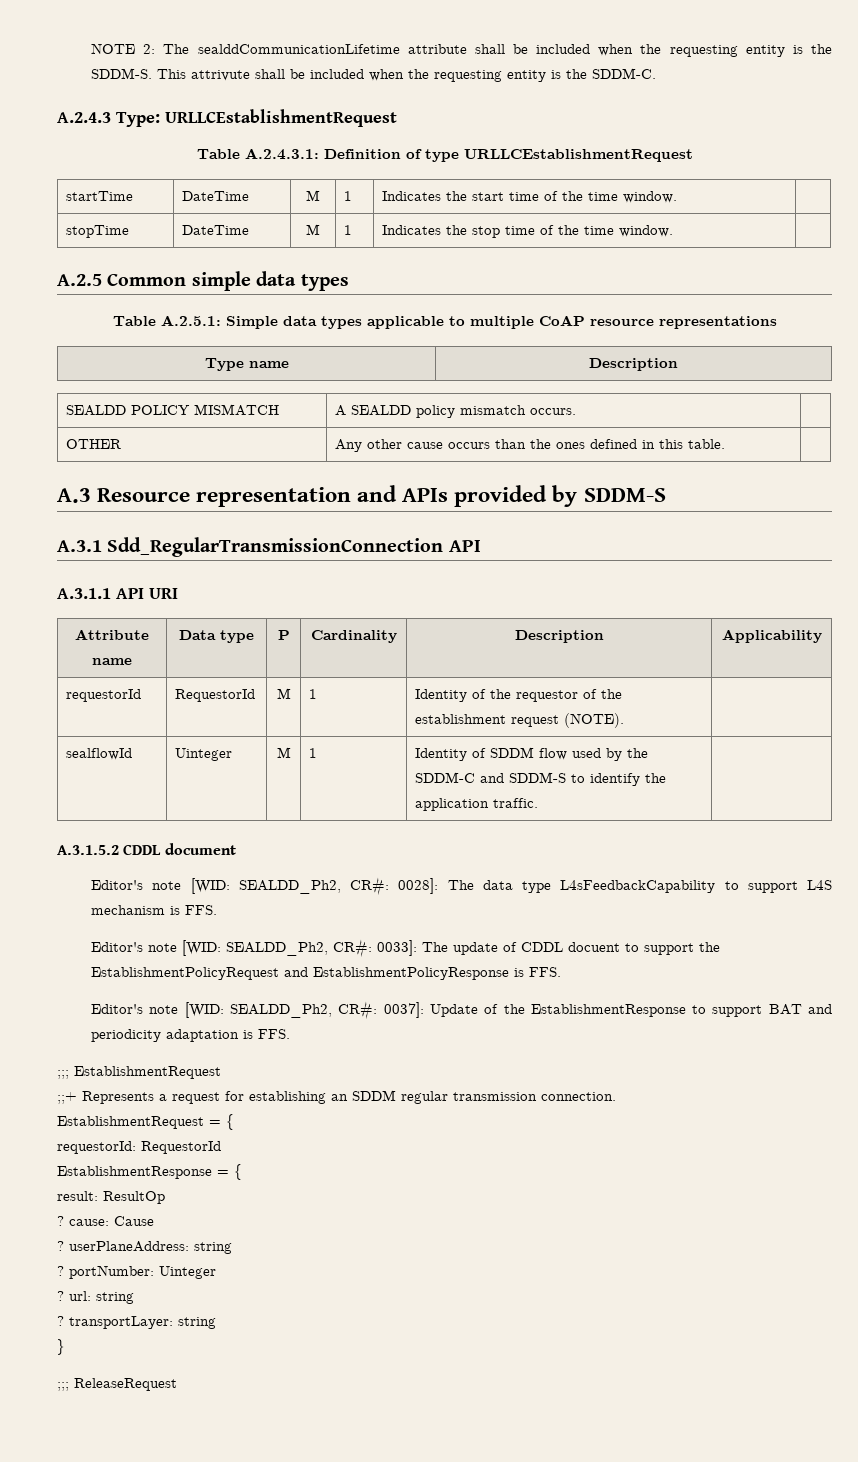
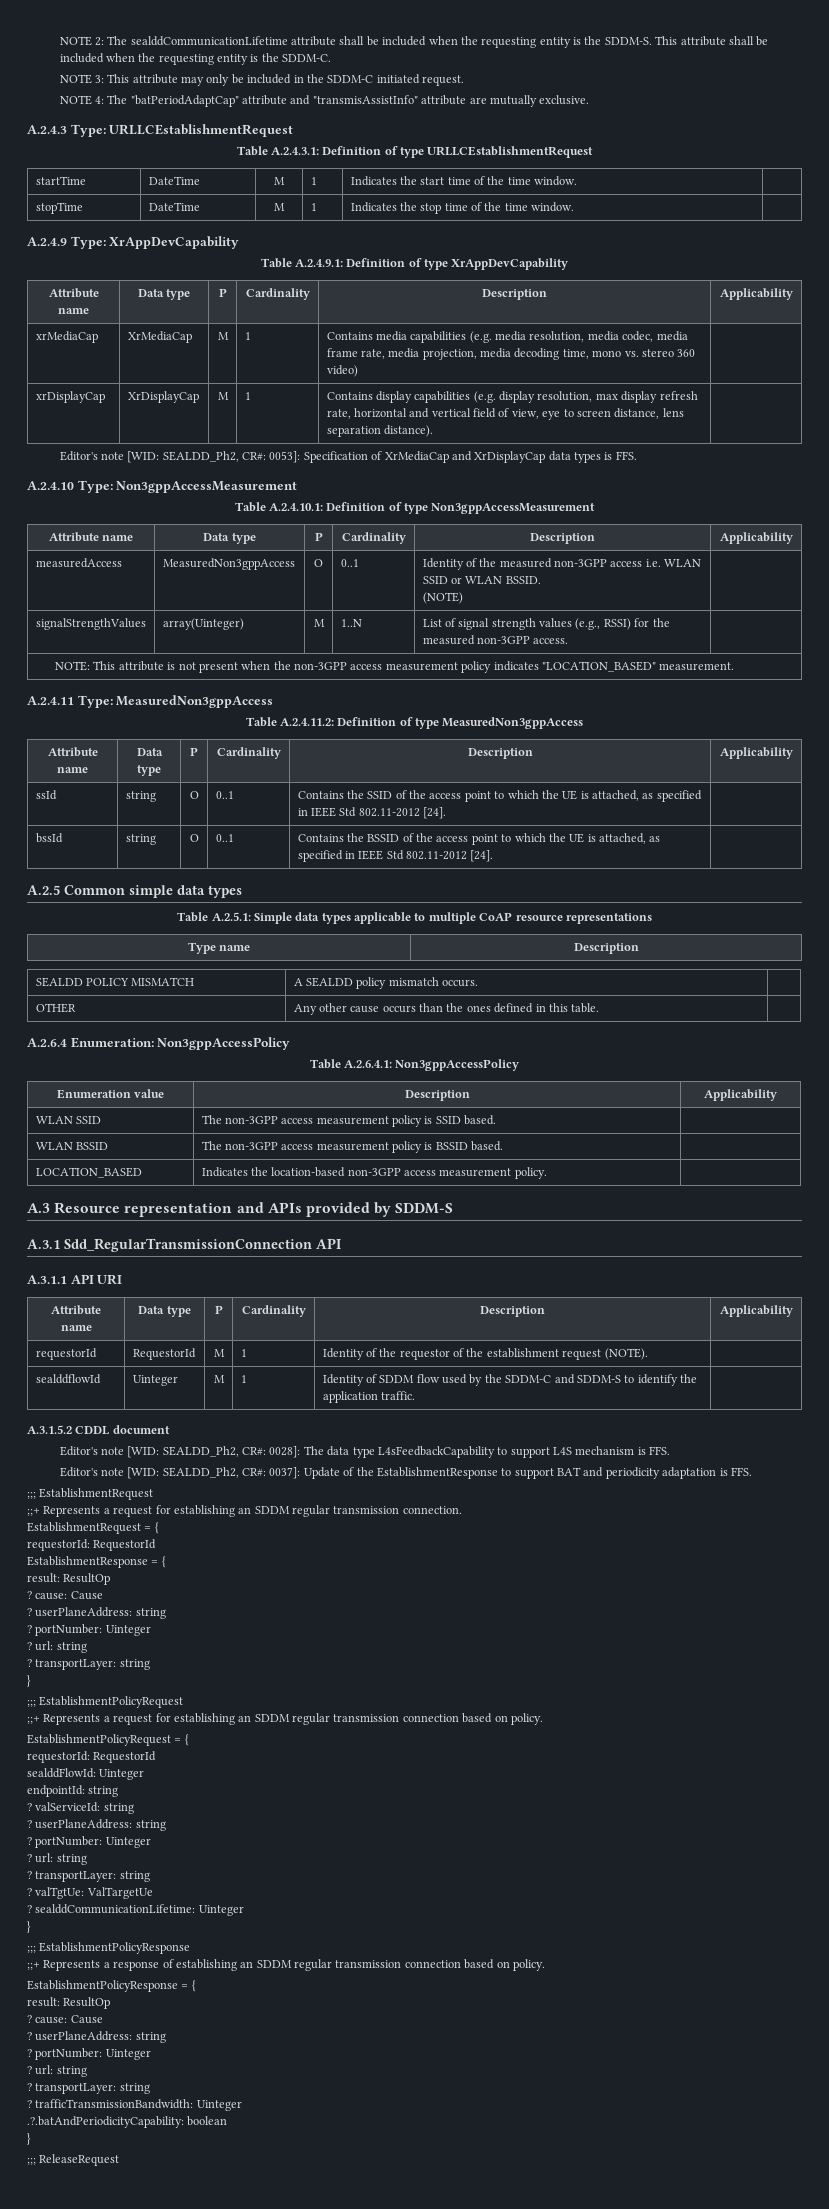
[191,70,251,81] attrivute -> [680,36,726,46] attribute
(657, 73) none -> [59,74,465,86] [59,95,590,107] // NOTE 3: This attribute may only be included in the SDDM-C initiated request. // NOTE 4: The "batPeriodAdaptCap" attribute and "transmisAssistInfo" attribute are mutually exclusive.
(674, 231) none -> [27,236,240,249] [260,258,569,270] [48,288,99,298] [58,308,89,314] [137,289,191,300] [218,288,227,297] [245,288,310,300] [482,289,547,300] [719,288,793,300] [35,331,98,343] [127,331,192,343] [217,332,229,340] [244,332,251,340] [326,331,688,343] [326,348,696,360] [326,365,358,377] [35,391,105,403] [127,391,199,403] [217,392,229,400] [244,392,251,400] [326,391,698,403] [326,408,684,420] [326,425,433,437] [59,451,637,463] [27,480,298,493] [234,502,596,514] [48,532,134,542] [203,533,256,544] [314,532,323,541] [341,532,406,544] [530,533,595,544] [719,532,793,544] [35,558,122,568] [162,558,295,570] [314,559,323,567] [340,559,359,567] [422,558,702,570] [422,576,541,584] [422,592,463,604] [35,618,146,630] [162,618,244,630] [313,619,325,627] [340,619,362,627] [422,618,670,630] [422,635,569,645] [55,661,735,673] [27,695,274,708] [245,717,584,729] [47,747,98,757] [57,767,88,773] [136,748,163,756] [137,765,161,776] [190,747,198,756] [216,747,281,759] [467,748,533,759] [719,747,793,759] [35,790,57,800] [125,791,156,802] [189,791,199,799] [215,791,234,799] [297,790,702,802] [297,807,446,819] [35,833,63,843] [125,834,156,845] [189,834,199,842] [215,834,234,842] [297,833,661,845] [297,850,494,862] // A.2.4.9 Type: XrAppDevCapability // Table A.2.4.9.1: Definition of type XrAppDevCapability // Attribute name | Data type | P | Cardinality | Description | Applicability // xrMediaCap | XrMediaCap | M | 1 | Contains media capabilities (e.g. media resolution, media codec, media frame rate, media projection, media decoding time, mono vs. stereo 360 video) | // xrDisplayCap | XrDisplayCap | M | 1 | Contains display capabilities (e.g. display resolution, max display refresh rate, horizontal and vertical field of view, eye to screen distance, lens separation distance). | // Editor's note [WID: SEALDD_Ph2, CR#: 0053]: Specification of XrMediaCap and XrDisplayCap data types is FFS. // A.2.4.10 Type: Non3gppAccessMeasurement // Table A.2.4.10.1: Definition of type Non3gppAccessMeasurement // Attribute name | Data type | P | Cardinality | Description | Applicability // measuredAccess | MeasuredNon3gppAccess | O | 0..1 | Identity of the measured non-3GPP access i.e. WLAN SSID or WLAN BSSID. // (NOTE) | // signalStrengthValues | array(Uinteger) | M | 1..N | List of signal strength values (e.g., RSSI) for the measured non-3GPP access. | // NOTE: This attribute is not present when the non-3GPP access measurement policy indicates "LOCATION_BASED" measurement. // A.2.4.11 Type: MeasuredNon3gppAccess // Table A.2.4.11.2: Definition of type MeasuredNon3gppAccess // Attribute name | Data type | P | Cardinality | Description | Applicability // ssId | string | O | 0..1 | Contains the SSID of the access point to which the UE is attached, as specified in IEEE Std 802.11-2012 [24]. | // bssId | string | O | 0..1 | Contains the BSSID of the access point to which the UE is attached, as specified in IEEE Std 802.11-2012 [24]. |
(726, 444) none -> [27,1037,291,1050] [309,1059,520,1071] [56,1089,165,1099] [404,1090,470,1101] [704,1089,777,1101] [35,1116,101,1124] [201,1115,497,1127] [35,1142,108,1150] [201,1141,504,1153] [35,1167,142,1178] [201,1167,547,1179] // A.2.6.4 Enumeration: Non3gppAccessPolicy // Table A.2.6.4.1: Non3gppAccessPolicy // Enumeration value | Description | Applicability // WLAN SSID | The non-3GPP access measurement policy is SSID based. | // WLAN BSSID | The non-3GPP access measurement policy is BSSID based. | // LOCATION_BASED | Indicates the location-based non-3GPP access measurement policy. |
[66,748,133,760] sealflowId -> [35,1374,101,1384] sealddflowId
[91,939,721,958] [91,967,562,980] // Editor's note [WID: SEALDD_Ph2, CR#: 0033]: The update of CDDL docuent to support the EstablishmentPolicyRequest and EstablishmentPolicyResponse is FFS. -> (671, 1450) none
(65, 1347) none -> [27,1696,184,1708] [27,1713,543,1725] [27,1734,189,1746] [27,1751,157,1763] [27,1768,145,1780] [27,1785,119,1797] [27,1802,134,1814] [27,1819,166,1831] [27,1836,151,1848] [27,1853,87,1865] [27,1871,150,1882] [27,1887,153,1899] [27,1904,244,1916] [27,1921,31,1933] [27,1942,191,1954] [27,1959,545,1971] [27,1980,196,1992] [27,1997,111,2009] [27,2015,103,2024] [27,2031,166,2043] [27,2048,151,2060] [27,2065,87,2077] [27,2083,150,2094] [27,2099,242,2111] [27,2116,228,2128] [27,2133,31,2145] // ;;; EstablishmentPolicyRequest // ;;+ Represents a request for establishing an SDDM regular transmission connection based on policy. // EstablishmentPolicyRequest = { // requestorId: RequestorId // sealddFlowId: Uinteger // endpointId: string // ? valServiceId: string // ? userPlaneAddress: string // ? portNumber: Uinteger // ? url: string // ? transportLayer: string // ? valTgtUe: ValTargetUe // ? sealddCommunicationLifetime: Uinteger // } // ;;; EstablishmentPolicyResponse // ;;+ Represents a response of establishing an SDDM regular transmission connection based on policy. // EstablishmentPolicyResponse = { // result: ResultOp // ? cause: Cause // ? userPlaneAddress: string // ? portNumber: Uinteger // ? url: string // ? transportLayer: string // ? trafficTransmissionBandwidth: Uinteger // .?.batAndPeriodicityCapability: boolean // }

